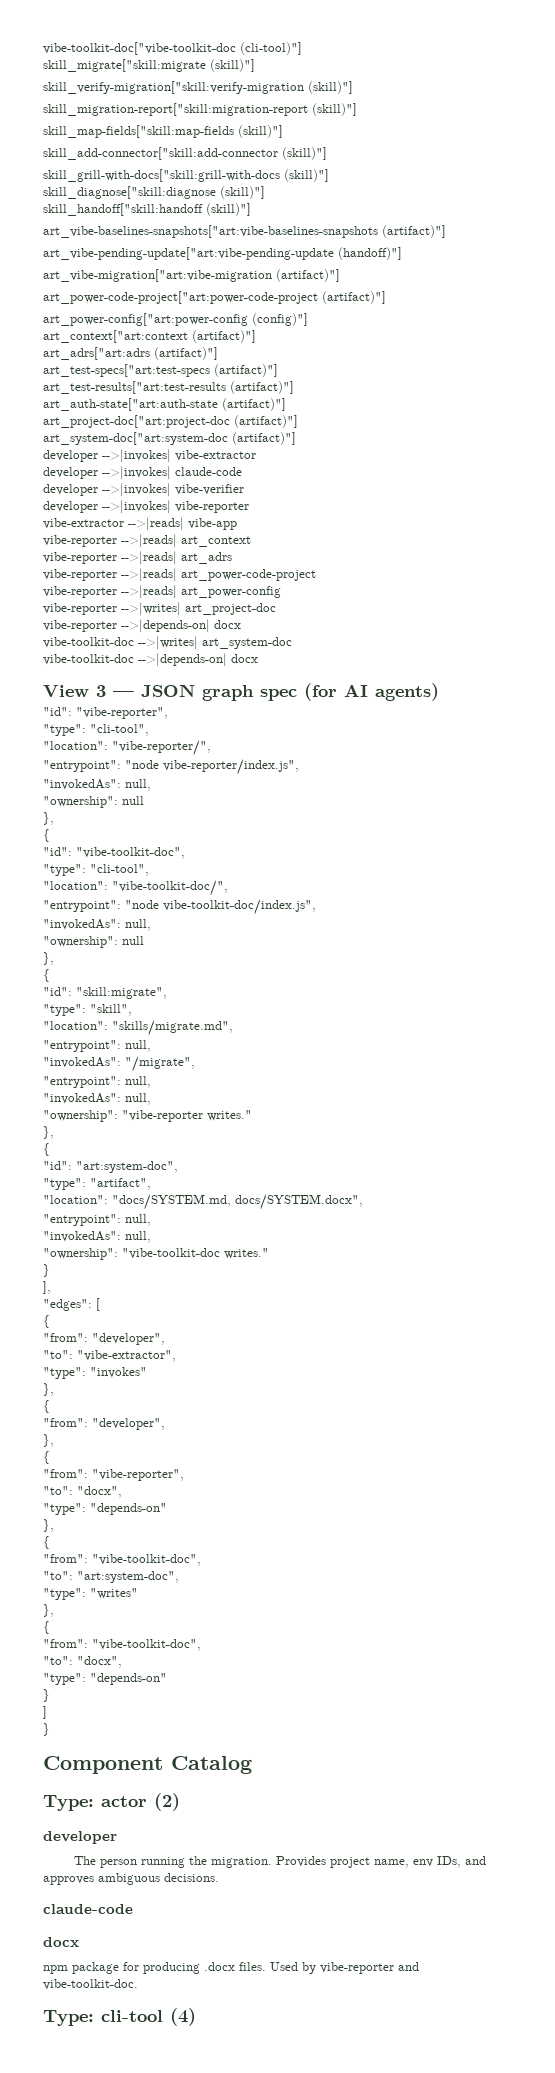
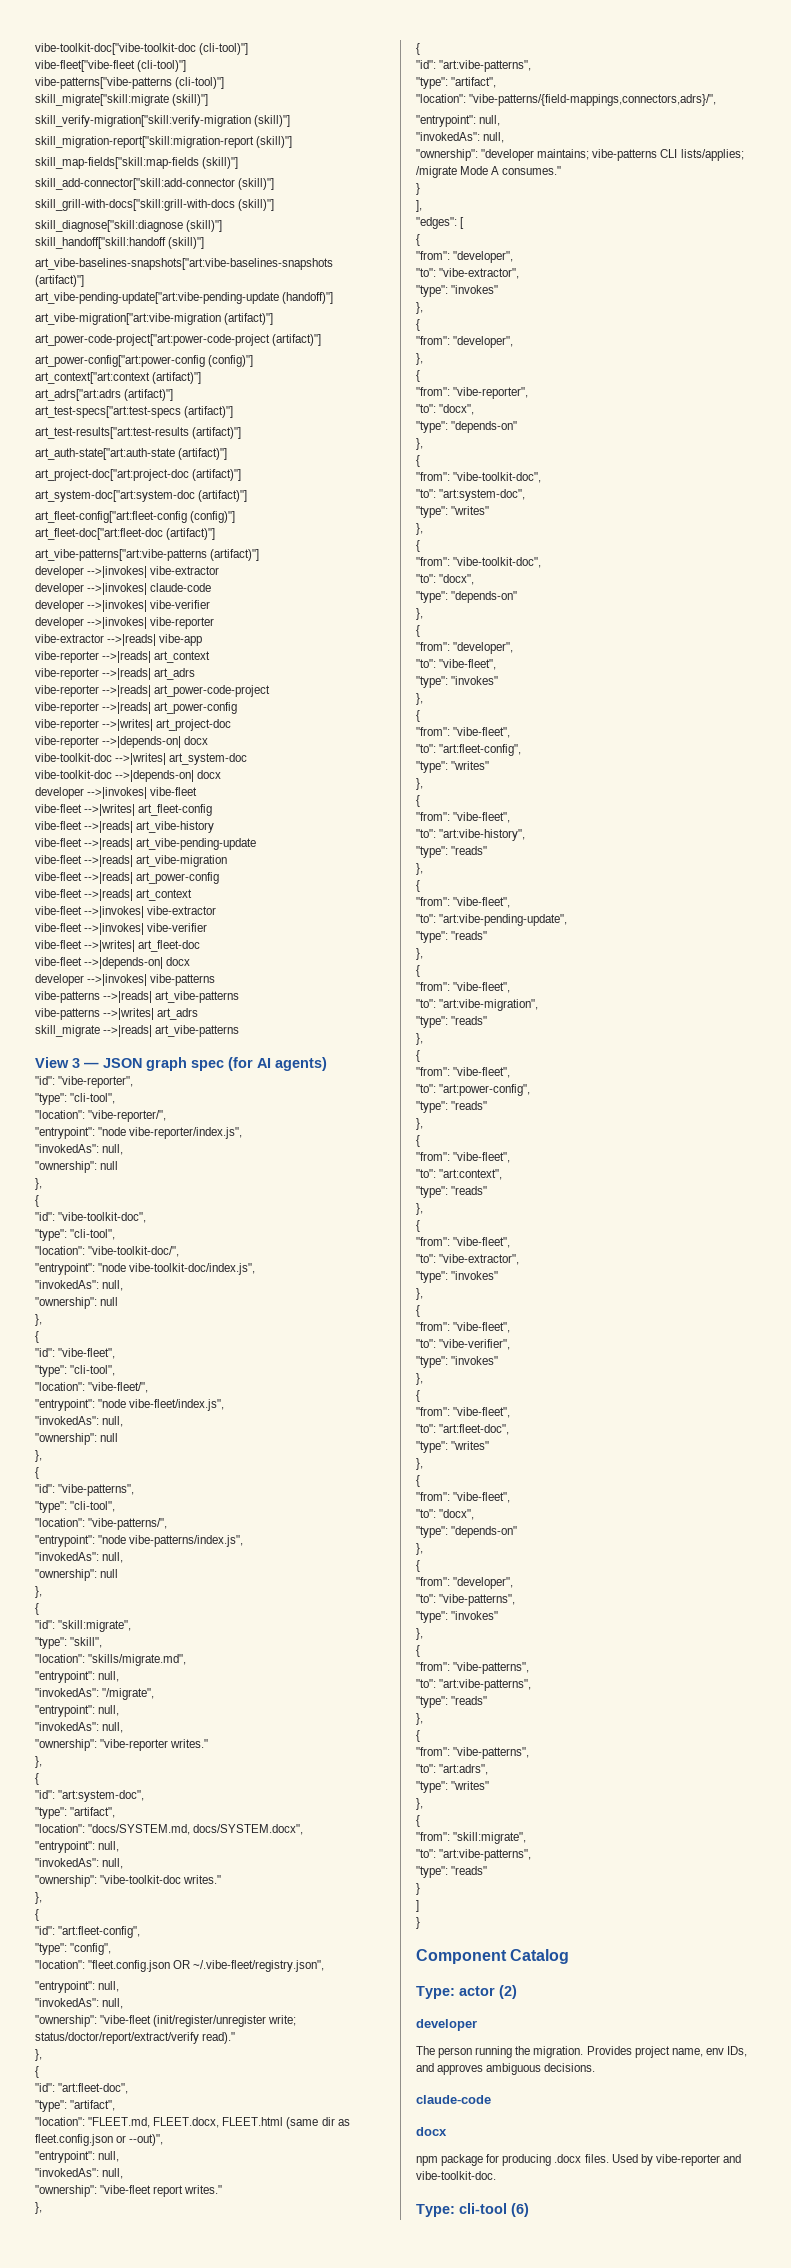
(302, 48) none -> [35,60,187,72] [35,77,225,89] // vibe-fleet["vibe-fleet (cli-tool)"] // vibe-patterns["vibe-patterns (cli-tool)"]
(296, 438) none -> [35,511,236,523] [35,528,216,540] [35,549,260,561] // art_fleet-config["art:fleet-config (config)"] // art_fleet-doc["art:fleet-doc (artifact)"] // art_vibe-patterns["art:vibe-patterns (artifact)"]
(258, 658) none -> [35,787,198,799] [35,804,213,816] [35,821,215,833] [35,838,257,850] [35,855,228,867] [35,872,220,884] [35,889,193,901] [35,906,217,918] [35,923,208,935] [35,940,201,952] [35,957,191,969] [35,974,216,986] [35,991,240,1003] [35,1008,199,1020] [35,1025,240,1037] // developer -->|invokes| vibe-fleet // vibe-fleet -->|writes| art_fleet-config // vibe-fleet -->|reads| art_vibe-history // vibe-fleet -->|reads| art_vibe-pending-update // vibe-fleet -->|reads| art_vibe-migration // vibe-fleet -->|reads| art_power-config // vibe-fleet -->|reads| art_context // vibe-fleet -->|invokes| vibe-extractor // vibe-fleet -->|invokes| vibe-verifier // vibe-fleet -->|writes| art_fleet-doc // vibe-fleet -->|depends-on| docx // developer -->|invokes| vibe-patterns // vibe-patterns -->|reads| art_vibe-patterns // vibe-patterns -->|writes| art_adrs // skill_migrate -->|reads| art_vibe-patterns
(50, 975) none -> [35,1348,116,1359] [35,1365,116,1377] [35,1382,149,1393] [35,1399,225,1411] [35,1416,124,1427] [35,1433,119,1445] [35,1450,42,1462] [35,1467,39,1479] [35,1484,135,1496] [35,1501,116,1513] [35,1518,168,1530] [35,1535,244,1547] [35,1552,124,1563] [35,1569,119,1581] [35,1586,42,1598] [35,1603,39,1615] // "id": "vibe-fleet", // "type": "cli-tool", // "location": "vibe-fleet/", // "entrypoint": "node vibe-fleet/index.js", // "invokedAs": null, // "ownership": null // }, // { // "id": "vibe-patterns", // "type": "cli-tool", // "location": "vibe-patterns/", // "entrypoint": "node vibe-patterns/index.js", // "invokedAs": null, // "ownership": null // }, // {
(269, 1253) none -> [35,1892,42,1904] [35,1909,39,1921] [35,1926,141,1938] [35,1943,112,1955] [35,1960,325,1972] [35,1981,120,1993] [35,1998,124,2009] [35,2015,297,2027] [35,2032,236,2044] [35,2049,42,2061] [35,2066,39,2078] [35,2083,129,2094] [35,2100,116,2112] [35,2117,350,2129] [35,2134,164,2146] [35,2151,120,2163] [35,2168,124,2179] [35,2185,223,2197] [35,2202,42,2214] [416,43,420,55] [416,60,532,72] [416,77,497,89] [416,94,717,106] [416,115,501,127] [416,132,505,143] [416,149,744,161] [416,166,562,178] // }, // { // "id": "art:fleet-config", // "type": "config", // "location": "fleet.config.json OR ~/.vibe-fleet/registry.json", // "entrypoint": null, // "invokedAs": null, // "ownership": "vibe-fleet (init/register/unregister write; status/doctor/report/extract/verify read)." // }, // { // "id": "art:fleet-doc", // "type": "artifact", // "location": "FLEET.md, FLEET.docx, FLEET.html (same dir as fleet.config.json or --out)", // "entrypoint": null, // "invokedAs": null, // "ownership": "vibe-fleet report writes." // }, // { // "id": "art:vibe-patterns", // "type": "artifact", // "location": "vibe-patterns/{field-mappings,connectors,adrs}/", // "entrypoint": null, // "invokedAs": null, // "ownership": "developer maintains; vibe-patterns CLI lists/applies; /migrate Mode A consumes."
(167, 1679) none -> [416,608,423,620] [416,625,420,637] [416,642,514,654] [416,659,497,670] [416,676,499,688] [416,693,423,705] [416,710,420,722] [416,727,511,738] [416,744,522,756] [416,761,490,773] [416,778,423,790] [416,795,420,807] [416,812,511,823] [416,829,526,841] [416,846,488,858] [416,863,423,875] [416,880,420,892] [416,897,511,908] [416,914,568,926] [416,931,488,943] [416,948,423,960] [416,965,420,977] [416,982,511,993] [416,999,539,1011] [416,1016,488,1028] [416,1033,423,1045] [416,1050,420,1062] [416,1067,511,1078] [416,1084,531,1096] [416,1101,488,1113] [416,1118,423,1130] [416,1135,420,1147] [416,1152,511,1163] [416,1169,503,1180] [416,1186,488,1198] [416,1203,423,1215] [416,1220,420,1232] [416,1237,511,1248] [416,1254,520,1265] [416,1271,499,1283] [416,1288,423,1300] [416,1305,420,1317] [416,1322,511,1333] [416,1339,511,1350] [416,1356,499,1368] [416,1373,423,1385] [416,1390,420,1402] [416,1407,511,1418] [416,1424,510,1435] [416,1441,490,1453] [416,1458,423,1470] [416,1475,420,1487] [416,1492,511,1503] [416,1509,475,1520] [416,1526,518,1538] [416,1543,423,1555] [416,1560,420,1572] [416,1577,514,1589] [416,1594,516,1606] [416,1611,499,1623] [416,1628,423,1640] [416,1645,420,1657] [416,1662,530,1674] [416,1679,532,1691] [416,1696,488,1708] [416,1713,423,1725] [416,1730,420,1742] [416,1747,530,1759] [416,1764,489,1775] [416,1781,490,1793] [416,1798,423,1810] [416,1815,420,1827] [416,1832,527,1844] [416,1849,532,1861] [416,1866,488,1878] // }, // { // "from": "developer", // "to": "vibe-fleet", // "type": "invokes" // }, // { // "from": "vibe-fleet", // "to": "art:fleet-config", // "type": "writes" // }, // { // "from": "vibe-fleet", // "to": "art:vibe-history", // "type": "reads" // }, // { // "from": "vibe-fleet", // "to": "art:vibe-pending-update", // "type": "reads" // }, // { // "from": "vibe-fleet", // "to": "art:vibe-migration", // "type": "reads" // }, // { // "from": "vibe-fleet", // "to": "art:power-config", // "type": "reads" // }, // { // "from": "vibe-fleet", // "to": "art:context", // "type": "reads" // }, // { // "from": "vibe-fleet", // "to": "vibe-extractor", // "type": "invokes" // }, // { // "from": "vibe-fleet", // "to": "vibe-verifier", // "type": "invokes" // }, // { // "from": "vibe-fleet", // "to": "art:fleet-doc", // "type": "writes" // }, // { // "from": "vibe-fleet", // "to": "docx", // "type": "depends-on" // }, // { // "from": "developer", // "to": "vibe-patterns", // "type": "invokes" // }, // { // "from": "vibe-patterns", // "to": "art:vibe-patterns", // "type": "reads" // }, // { // "from": "vibe-patterns", // "to": "art:adrs", // "type": "writes" // }, // { // "from": "skill:migrate", // "to": "art:vibe-patterns", // "type": "reads"
[170,2008,196,2026] (4) -> [511,2203,529,2217] (6)

